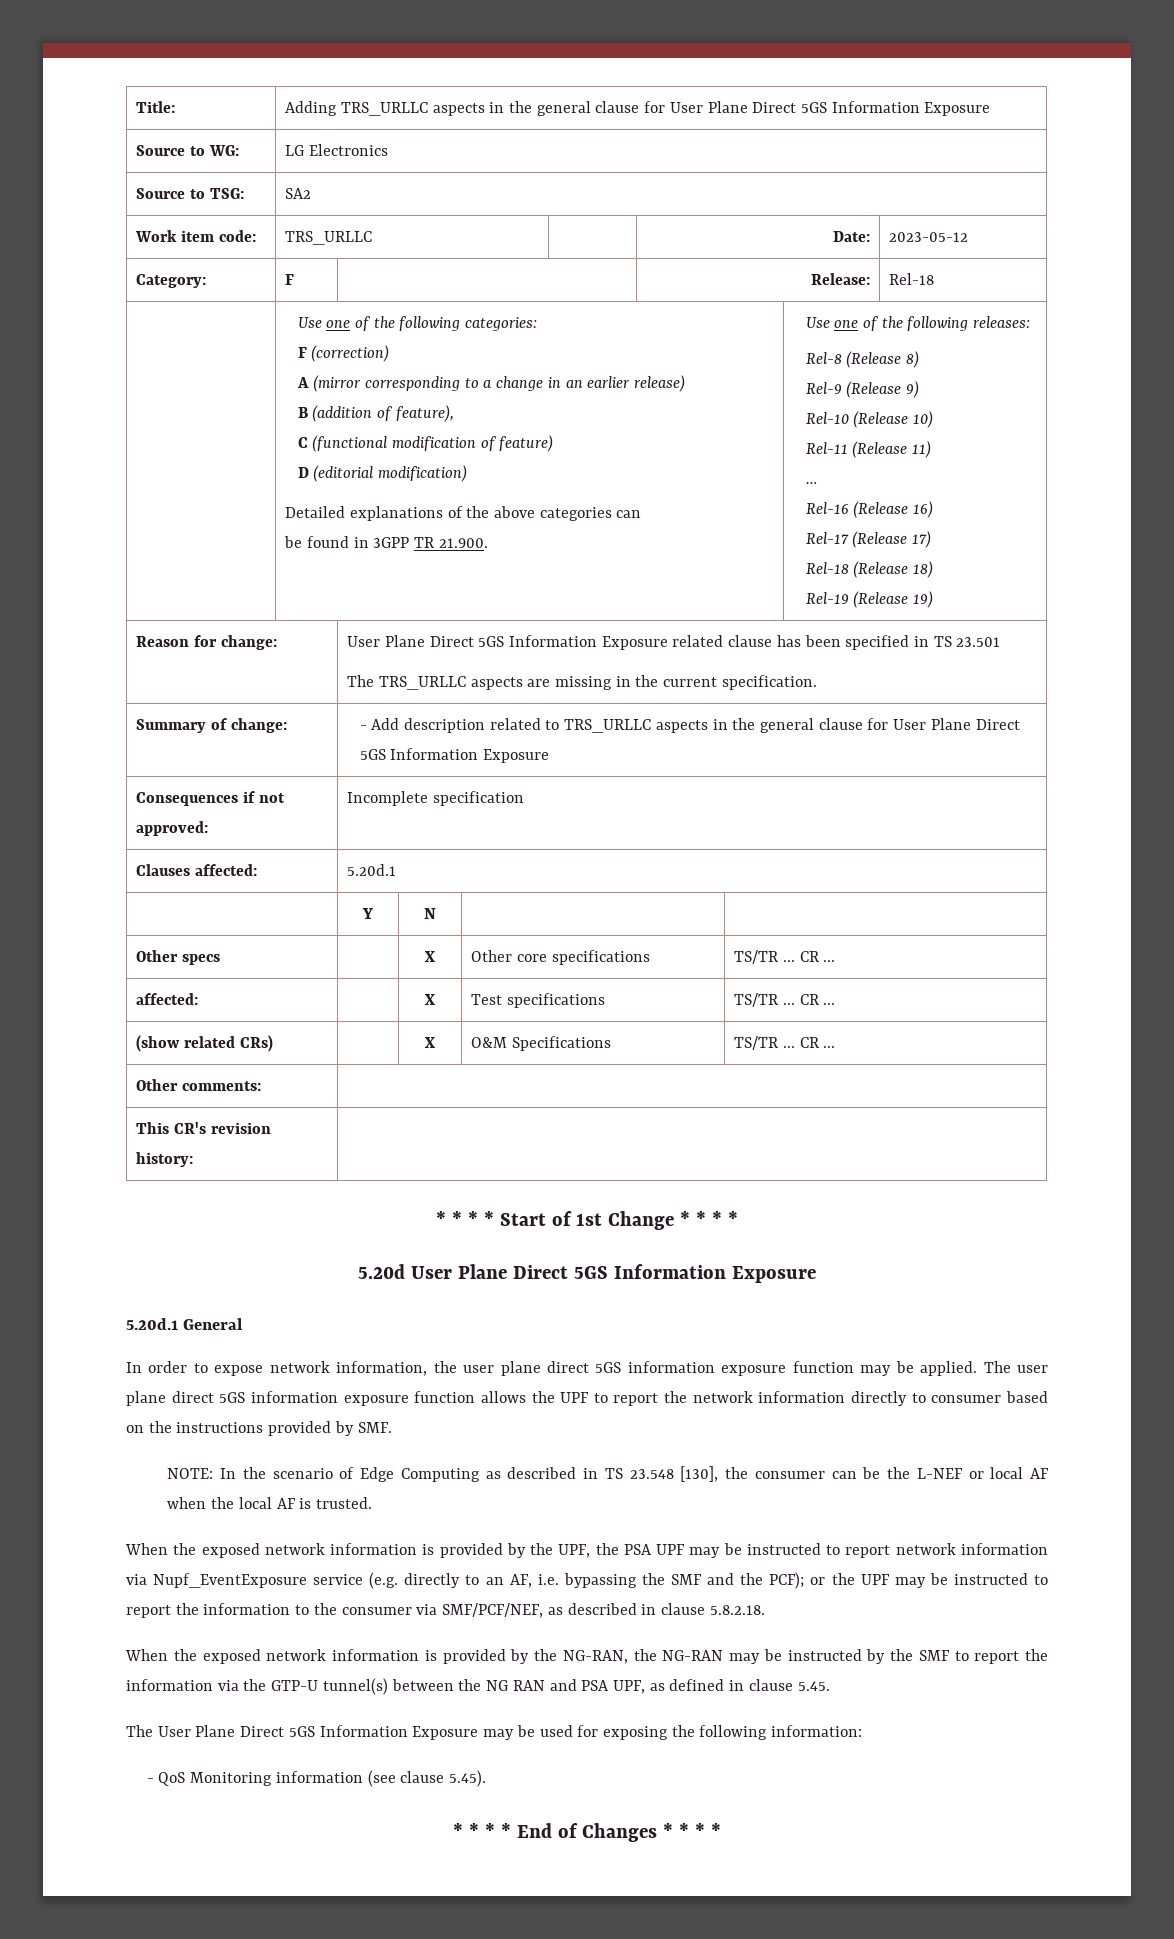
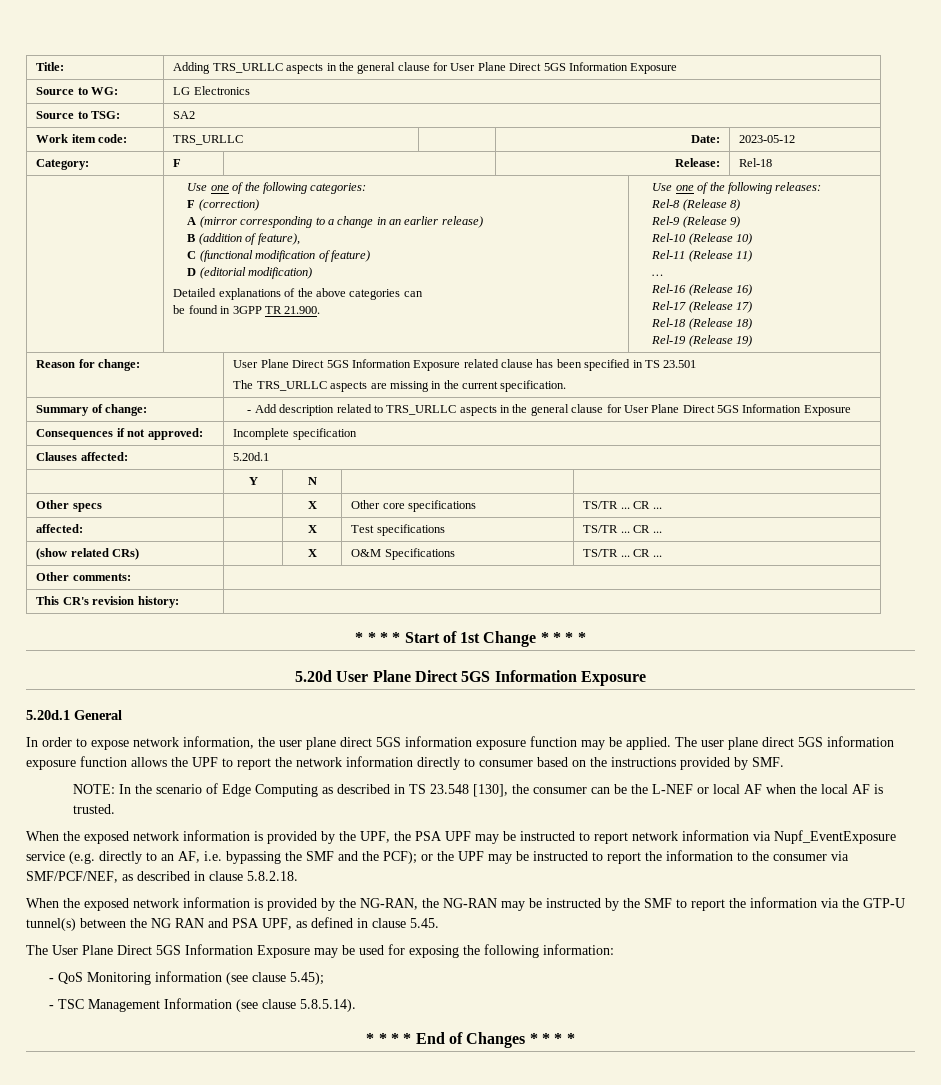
[449,1770,487,1787] 5.45). -> [290,972,325,985] [49,998,357,1012] 5.45); // - TSC Management Information (see clause 5.8.5.14).

